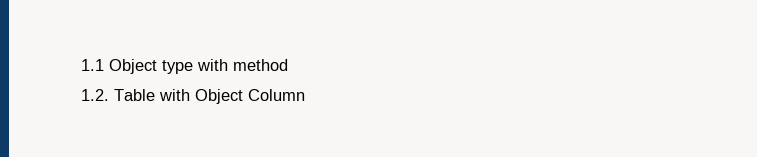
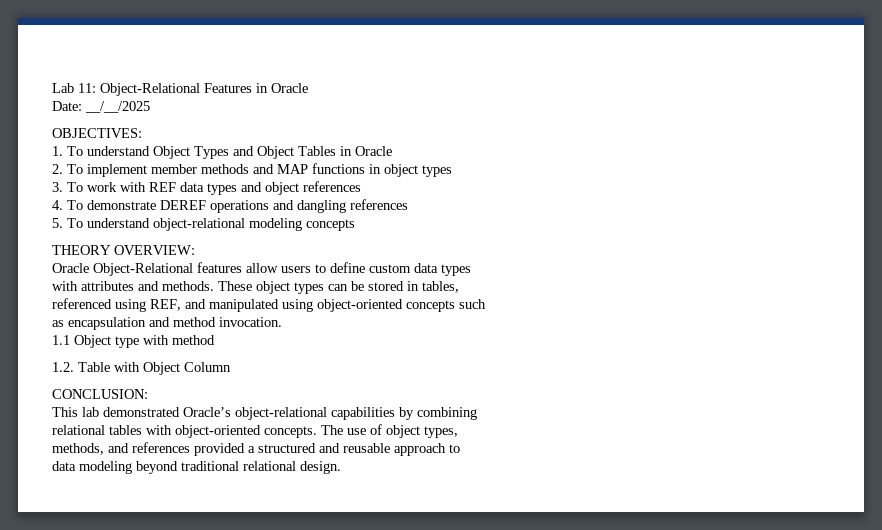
(81, 65) none -> [52,83,308,96] [52,101,150,113] [52,128,142,138] [52,146,392,159] [52,163,452,177] [52,181,361,195] [52,199,408,213] [52,218,355,231] [52,245,195,255] [52,262,471,276] [52,281,459,294] [52,298,486,312] [52,317,282,330] Lab 11: Object-Relational Features in Oracle // Date: __/__/2025 // OBJECTIVES: // 1. To understand Object Types and Object Tables in Oracle // 2. To implement member methods and MAP functions in object types // 3. To work with REF data types and object references // 4. To demonstrate DEREF operations and dangling references // 5. To understand object-relational modeling concepts // THEORY OVERVIEW: // Oracle Object-Relational features allow users to define custom data types // with attributes and methods. These object types can be stored in tables, // referenced using REF, and manipulated using object-oriented concepts such // as encapsulation and method invocation. //
(305, 95) none -> [52,389,148,399] [52,407,477,420] [52,424,458,438] [52,442,460,456] [52,461,341,474] // CONCLUSION: // This lab demonstrated Oracle’s object-relational capabilities by combining // relational tables with object-oriented concepts. The use of object types, // methods, and references provided a structured and reusable approach to // data modeling beyond traditional relational design.

